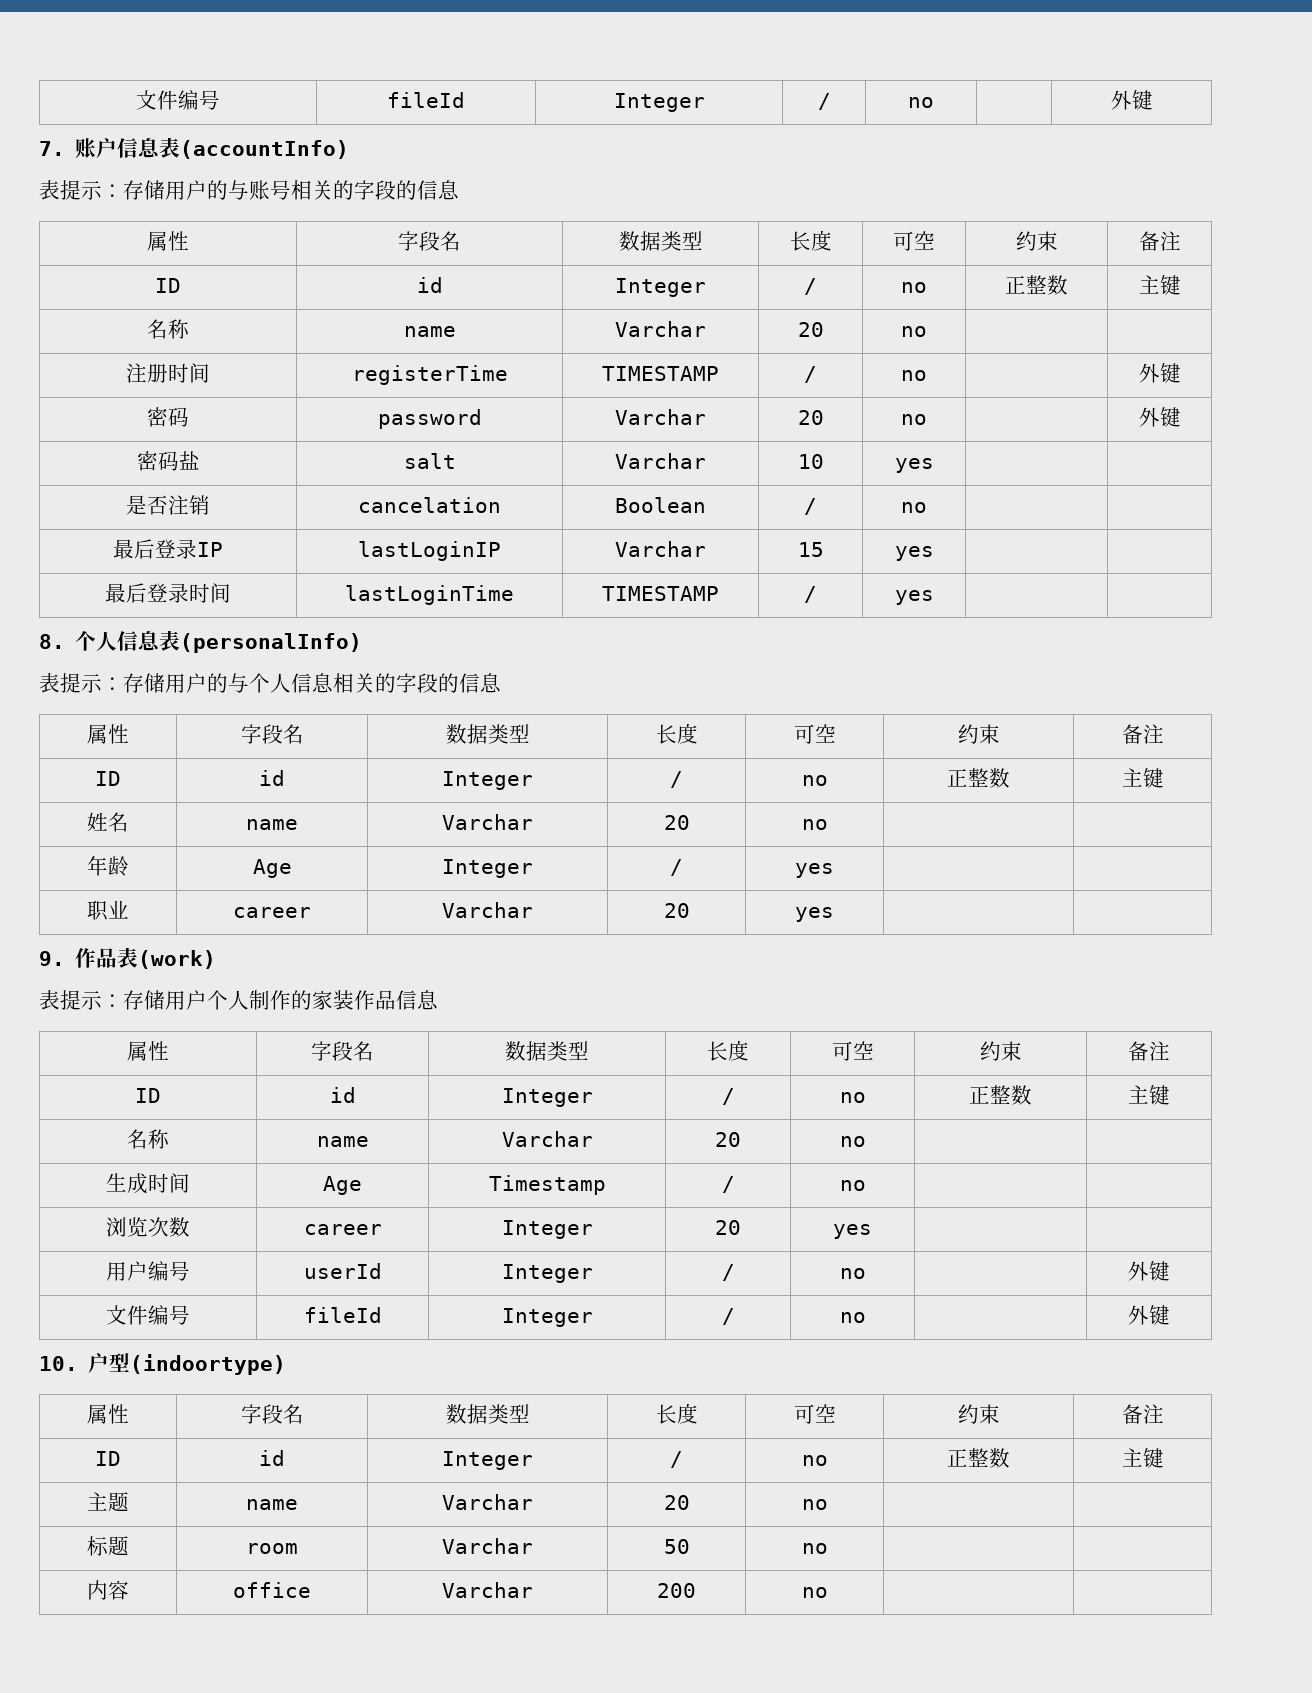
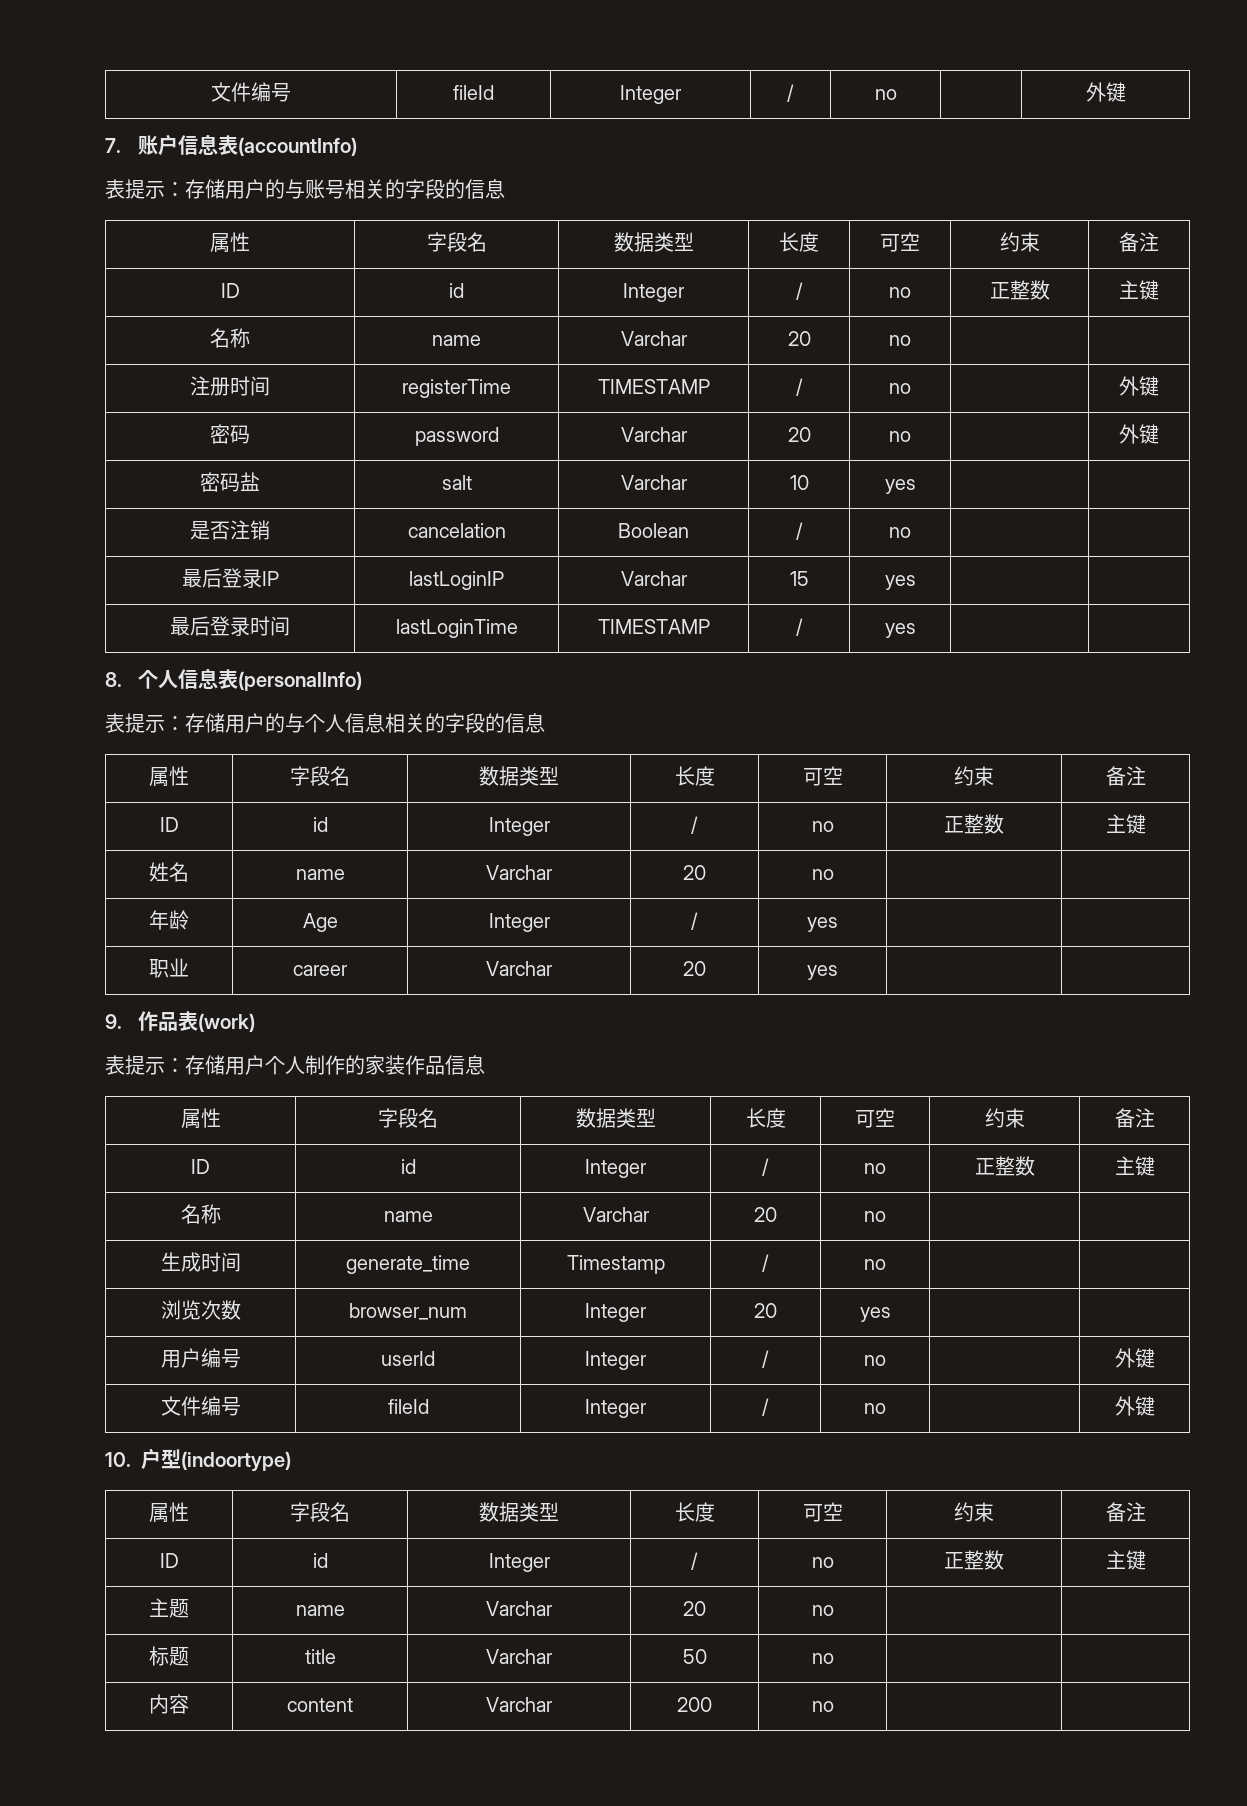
[323,1176,362,1195] Age -> [346,1255,470,1274] generate_time
[303,1224,382,1235] career -> [349,1303,467,1320] browser_num
[246,1543,298,1554] room -> [304,1649,336,1664] title
[233,1582,311,1598] office -> [287,1698,353,1712] content

